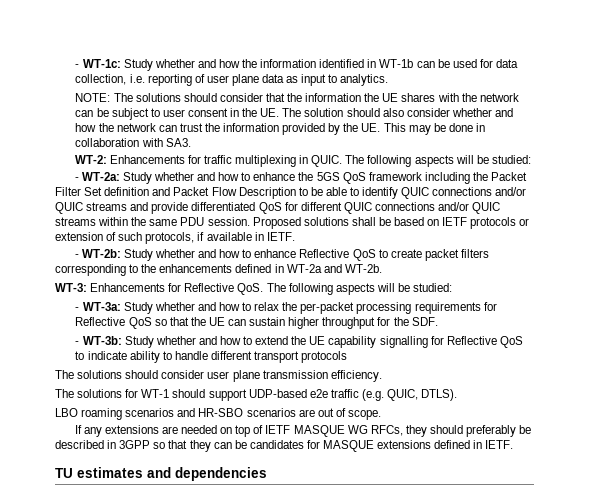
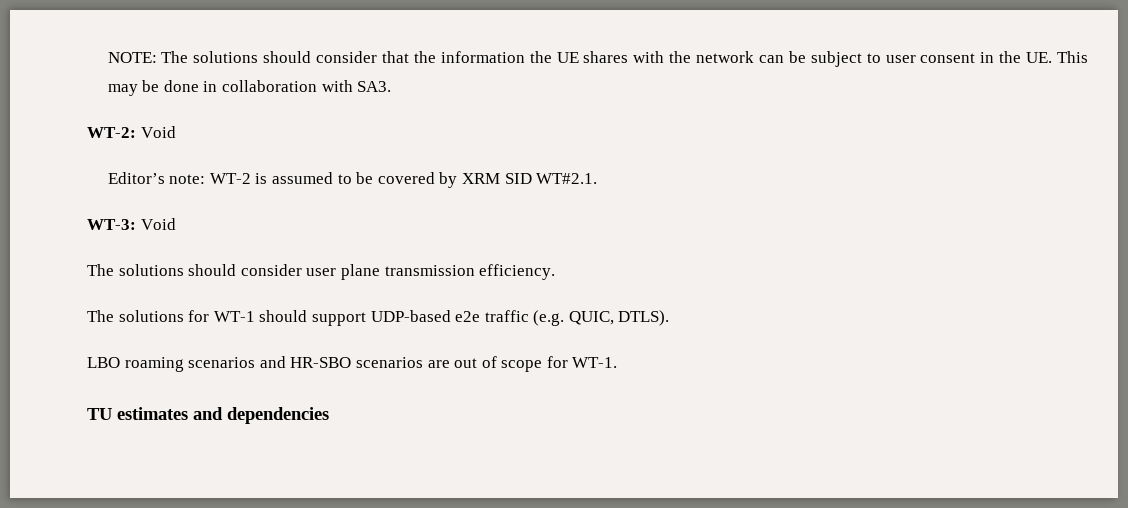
[75,59,518,71] [75,74,389,86] - WT-1c: Study whether and how the information identified in WT-1b can be used for data collection, i.e. reporting of user plane data as input to analytics. // -> (107, 57) none
[282,108,513,117] [75,123,381,135] The solution should also consider whether and how the network can trust the information provided by the UE. -> (1053, 57) none
[109,155,531,167] [74,172,528,184] [55,187,527,199] [55,202,501,214] [55,217,530,229] [55,232,295,244] [74,249,489,261] [55,264,382,276] [55,283,453,295] [75,302,497,314] [75,317,438,329] [75,336,523,348] [75,351,348,363] Enhancements for traffic multiplexing in QUIC. The following aspects will be studied: // - WT-2a: Study whether and how to enhance the 5GS QoS framework including the Packet Filter Set definition and Packet Flow Description to be able to identify QUIC connections and/or QUIC streams and provide differentiated QoS for different QUIC connections and/or QUIC streams within the same PDU session. Proposed solutions shall be based on IETF protocols or extension of such protocols, if available in IETF. // - WT-2b: Study whether and how to enhance Reflective QoS to create packet filters corresponding to the enhancements defined in WT-2a and WT-2b. // WT-3: Enhancements for Reflective QoS. The following aspects will be studied: // - WT-3a: Study whether and how to relax the per-packet processing requirements for Reflective QoS so that the UE can sustain higher throughput for the SDF. // - WT-3b: Study whether and how to extend the UE capability signalling for Reflective QoS to indicate ability to handle different transport protocols -> [140,126,176,138] [107,172,598,188] [87,218,176,230] Void // Editor’s note: WT-2 is assumed to be covered by XRM SID WT#2.1. // WT-3: Void
[347,410,381,420] [74,425,532,437] [55,440,514,452] scope. // If any extensions are needed on top of IETF MASQUE WG RFCs, they should preferably be described in 3GPP so that they can be candidates for MASQUE extensions defined in IETF. -> [501,356,618,372] scope for WT-1.

